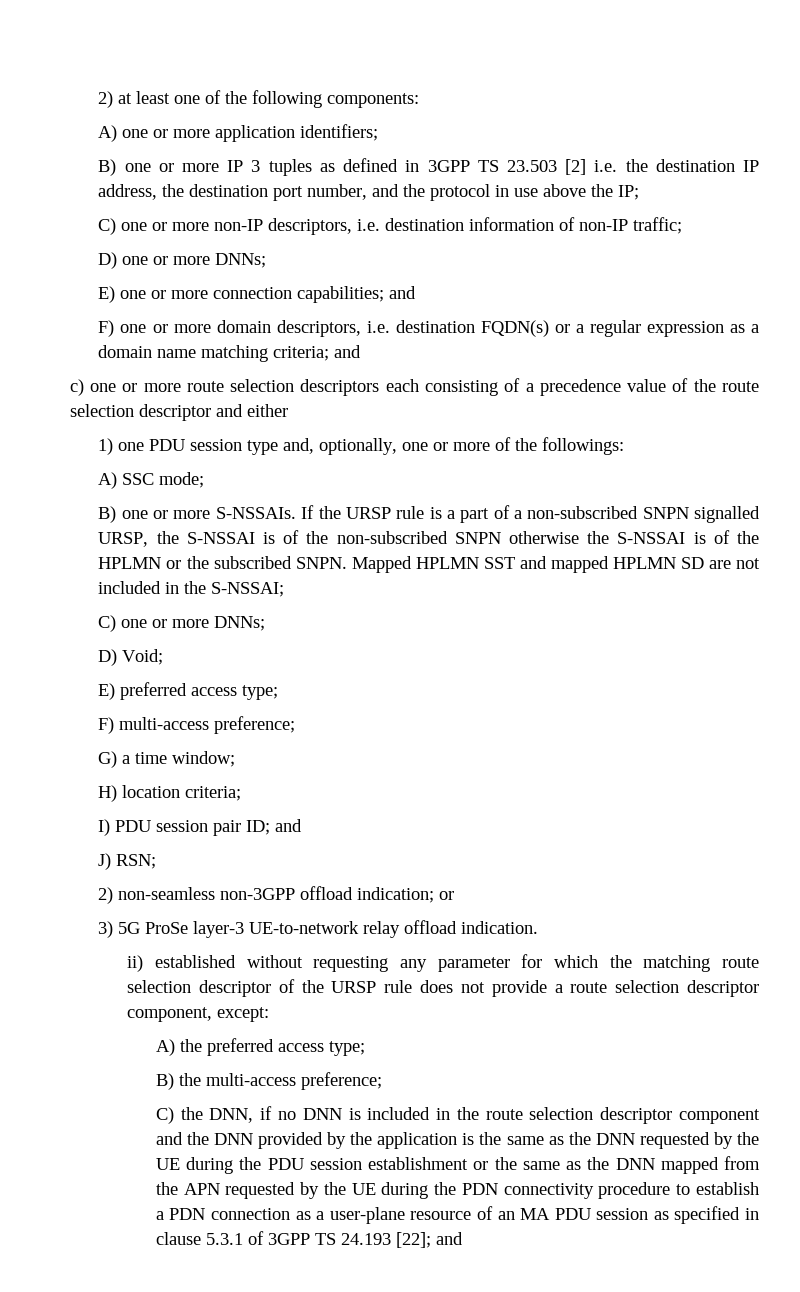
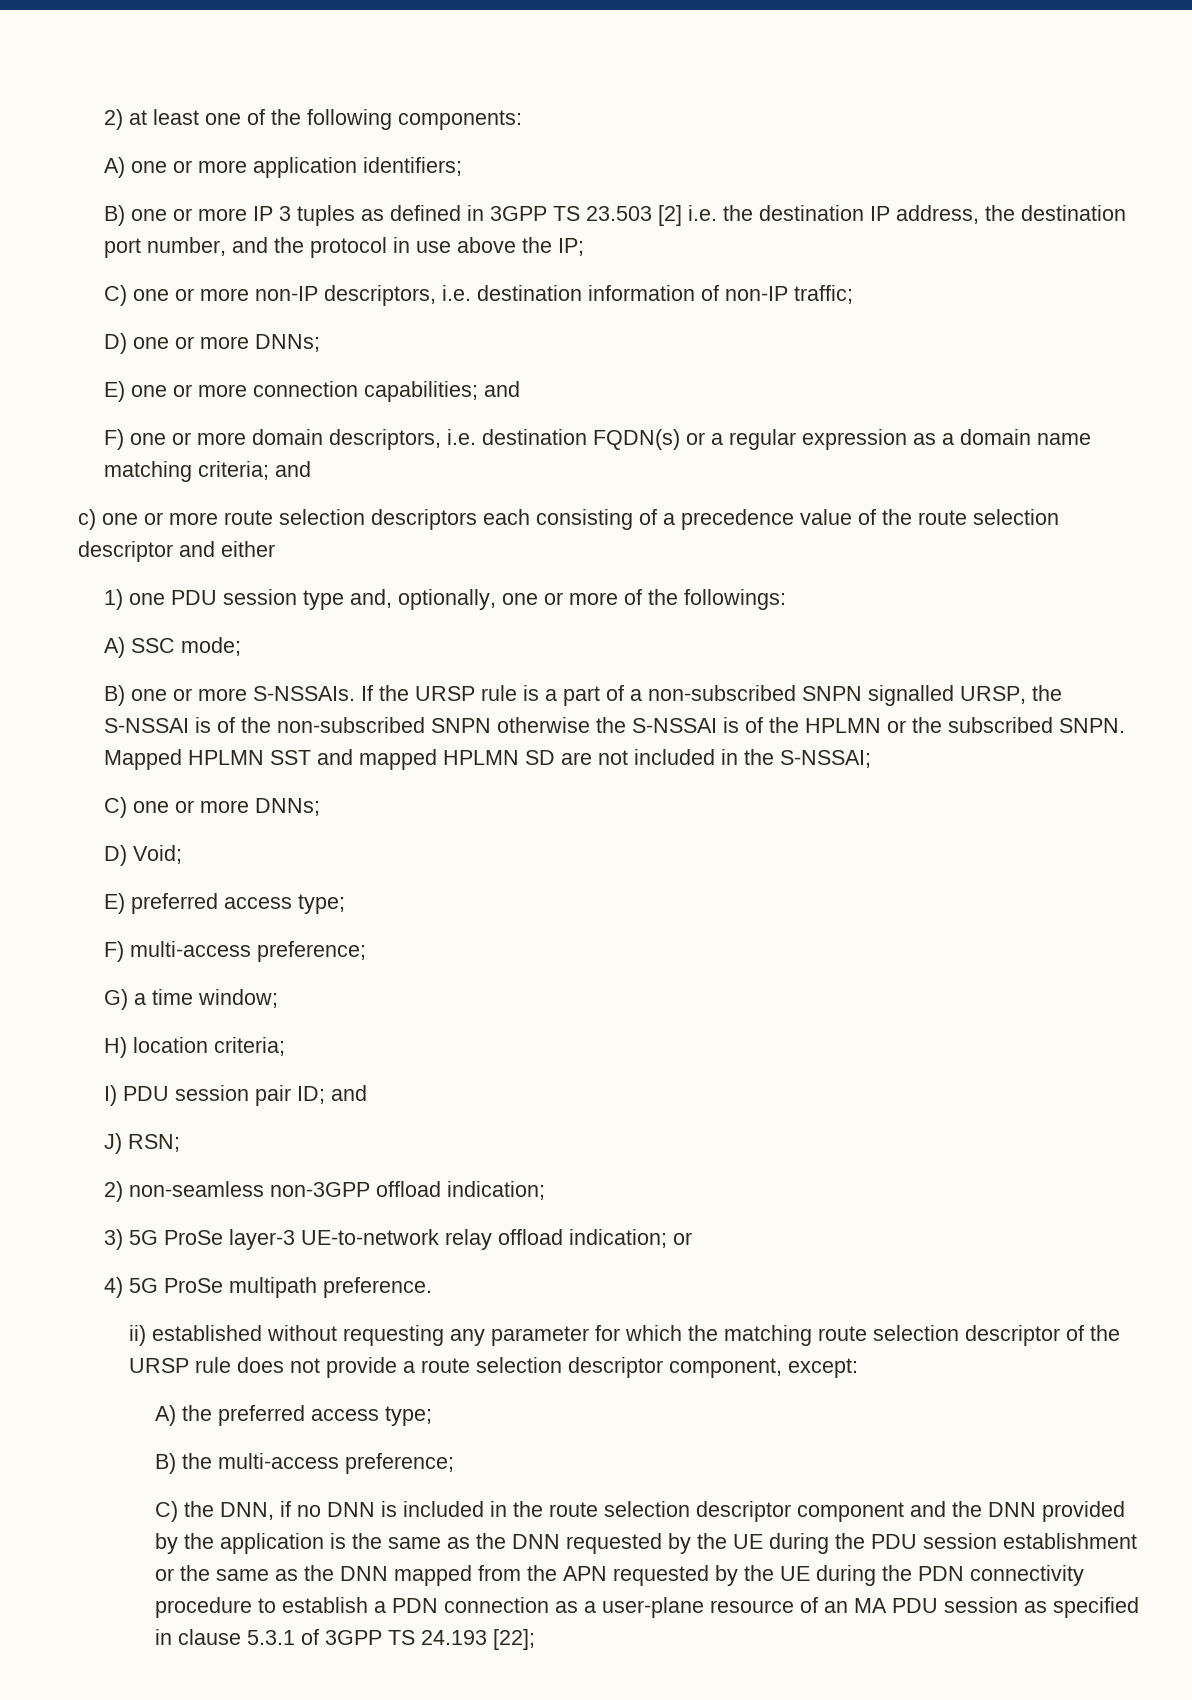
[439,891,455,900] or -> (545, 1190) none
[461,921,539,934] indication. -> [568,1229,692,1248] [103,1277,432,1298] indication; or // 4) 5G ProSe multipath preference.
[435,1232,463,1245] and -> (535, 1639) none

